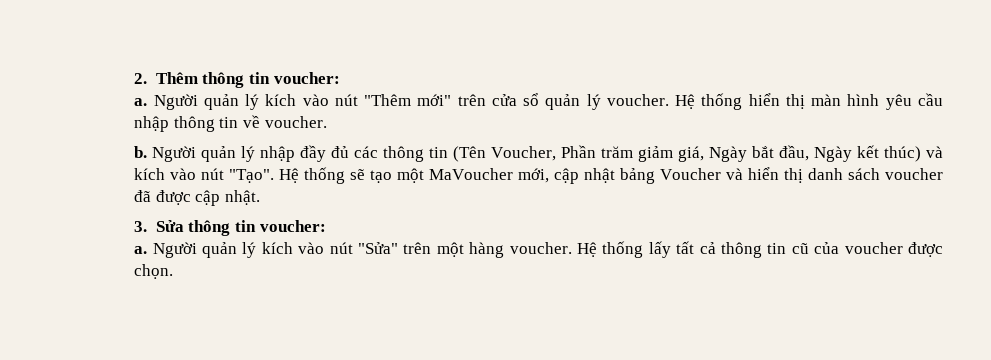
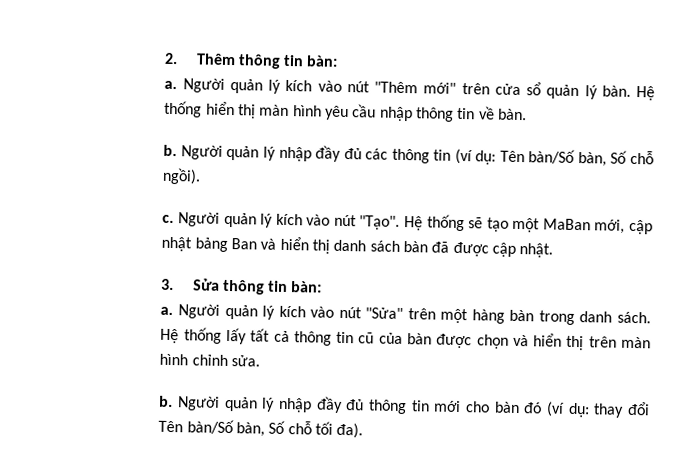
[273,72,340,84] voucher: -> [306,55,339,67] bàn:
[606,94,669,106] voucher. -> [601,85,631,97] bàn.
[264,116,327,128] voucher. -> [497,108,527,121] bàn.
[453,145,943,162] (Tên Voucher, Phần trăm giảm giá, Ngày bắt đầu, Ngày kết thúc) và -> [454,148,655,167] [162,167,202,185] [162,212,274,228] (ví dụ: Tên bàn/Số bàn, Số chỗ ngồi). // c. Người quản lý
[429,168,514,180] MaVoucher -> [542,218,591,231] MaBan
[660,168,722,180] Voucher -> [231,238,258,250] Ban
[885,168,943,180] voucher -> [402,241,428,253] bàn
[259,220,326,232] voucher: -> [291,281,323,293] bàn:
[509,242,572,254] voucher. -> [509,309,651,325] bàn trong danh sách.
[844,242,943,257] [134,264,174,279] voucher được chọn. -> [406,333,652,351] [159,353,261,367] [159,395,650,418] [158,419,364,439] bàn được chọn và hiển thị trên màn hình chỉnh sửa. // b. Người quản lý nhập đầy đủ thông tin mới cho bàn đó (ví dụ: thay đổi Tên bàn/Số bàn, Số chỗ tối đa).

